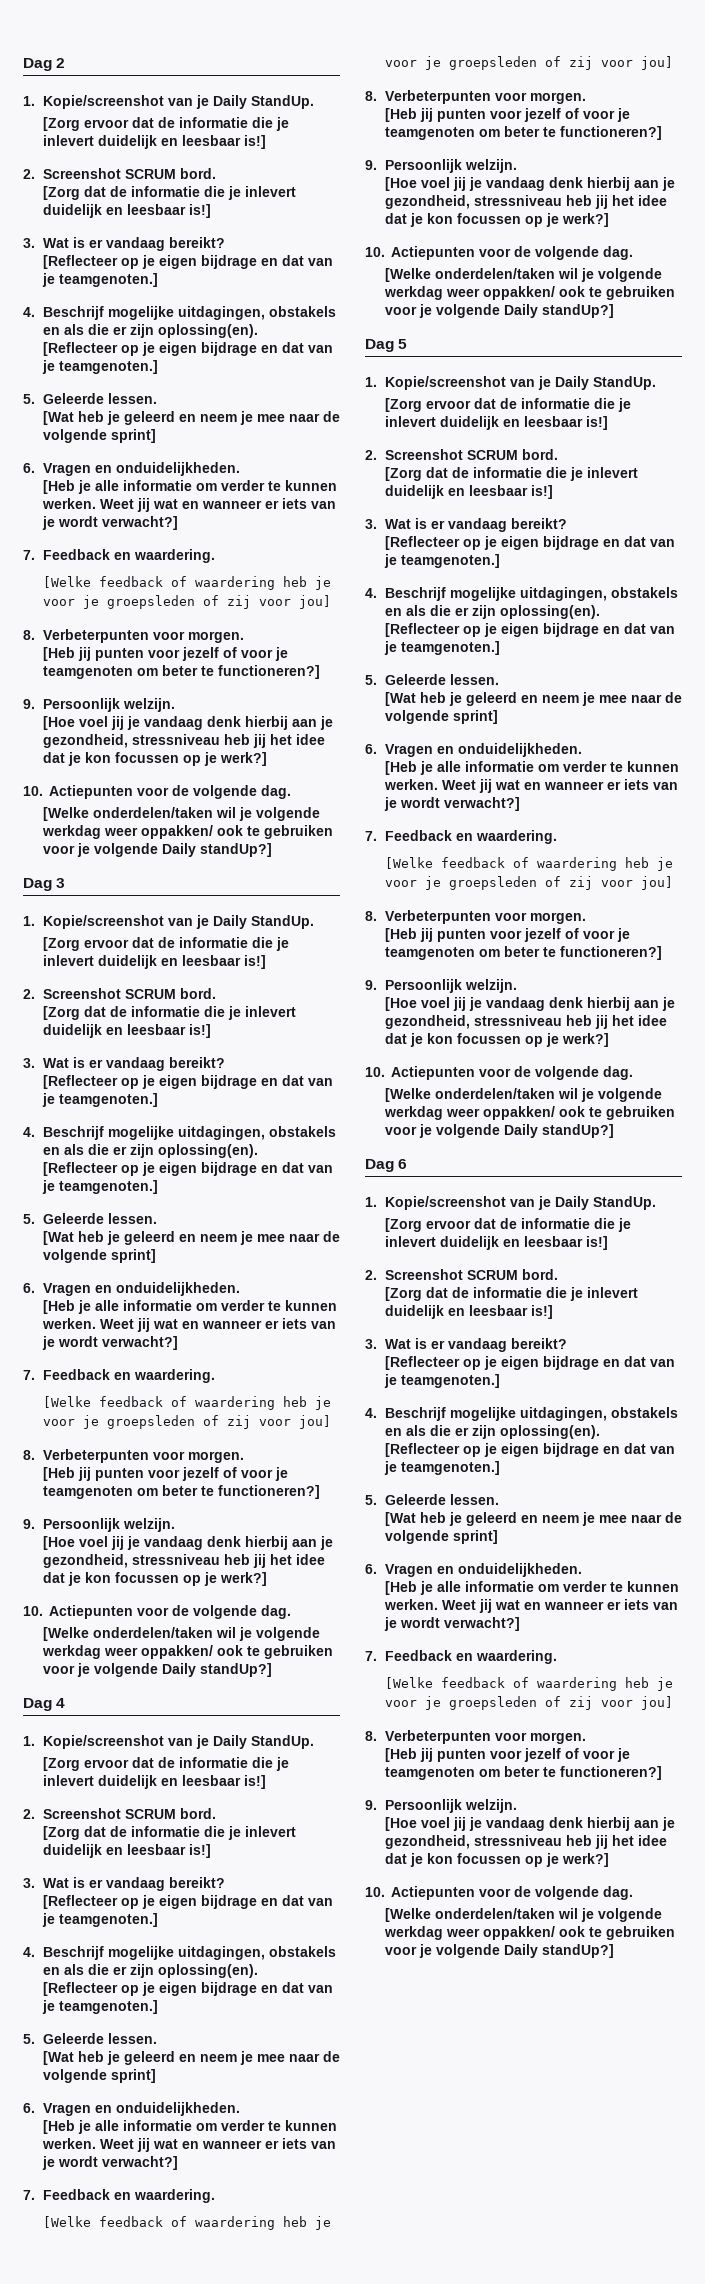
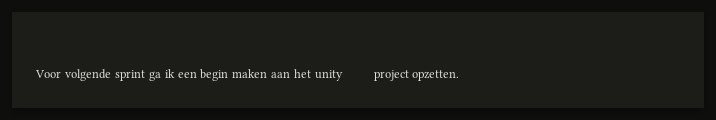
[23,58,66,71] [23,95,314,109] [42,117,289,131] [42,135,266,149] [23,168,216,179] [42,186,296,200] [42,204,211,218] [23,237,225,251] [42,255,333,269] [41,273,158,287] [23,306,336,320] [42,324,258,338] [42,342,333,356] [41,360,158,374] [23,393,157,404] [42,411,340,425] [42,429,156,443] [23,462,240,476] [42,480,337,494] [41,498,336,512] [41,516,178,530] [23,549,215,563] [42,576,331,590] [42,595,331,609] [23,629,244,643] [42,647,288,661] [42,665,320,679] [23,698,175,712] [42,716,333,730] [42,734,325,748] [42,752,267,766] [23,785,292,799] [42,807,320,821] [41,825,333,839] [42,843,272,857] [23,878,66,891] [23,915,314,929] [42,937,289,951] [42,955,266,969] [23,988,216,999] [42,1006,296,1020] [42,1024,211,1038] [23,1057,225,1071] [42,1075,333,1089] [41,1093,158,1107] [23,1126,336,1140] [42,1144,258,1158] [42,1162,333,1176] [41,1180,158,1194] [23,1213,157,1224] [42,1231,340,1245] [42,1249,156,1263] [23,1282,240,1296] [42,1300,337,1314] [41,1318,336,1332] [41,1336,178,1350] [23,1369,215,1383] [42,1396,331,1410] [42,1415,331,1429] [23,1449,244,1463] [42,1467,288,1481] [42,1485,320,1499] [23,1518,175,1532] [42,1536,333,1550] [42,1554,325,1568] [42,1572,267,1586] [23,1605,292,1619] [42,1627,320,1641] [41,1645,333,1659] [42,1663,272,1677] [23,1698,66,1711] [23,1735,314,1749] [42,1757,289,1771] [42,1775,266,1789] [23,1808,216,1819] [42,1826,296,1840] [42,1844,211,1858] [23,1877,225,1891] [42,1895,333,1909] [41,1913,158,1927] [23,1946,336,1960] [42,1964,258,1978] [42,1982,333,1996] [41,2000,158,2014] [23,2033,157,2044] [42,2051,340,2065] [42,2069,156,2083] [23,2102,240,2116] [42,2120,337,2134] [41,2138,336,2152] [41,2156,178,2170] [23,2189,215,2203] [42,2216,331,2230] [384,56,673,70] [365,90,586,104] [384,108,630,122] [384,126,662,140] [365,159,517,173] [384,177,675,191] [384,195,667,209] [384,213,609,227] [365,246,634,260] [384,268,662,282] [383,286,675,300] [384,304,614,318] [365,339,408,352] [365,376,656,390] [384,398,631,412] [384,416,608,430] [365,449,558,460] [384,467,638,481] [384,485,553,499] [365,518,567,532] [384,536,675,550] [383,554,500,568] [365,587,678,601] [384,605,600,619] [384,623,675,637] [383,641,500,655] [365,674,499,685] [384,692,682,706] [384,710,498,724] [365,743,582,757] [384,761,679,775] [383,779,678,793] [383,797,520,811] [365,830,557,844] [384,857,673,871] [384,876,673,890] [365,910,586,924] [384,928,630,942] [384,946,662,960] [365,979,517,993] [384,997,675,1011] [384,1015,667,1029] [384,1033,609,1047] [365,1066,634,1080] [384,1088,662,1102] [383,1106,675,1120] [384,1124,614,1138] [365,1159,408,1172] [365,1196,656,1210] [384,1218,631,1232] [384,1236,608,1250] [365,1269,558,1280] [384,1287,638,1301] [384,1305,553,1319] [365,1338,567,1352] [384,1356,675,1370] [383,1374,500,1388] [365,1407,678,1421] [384,1425,600,1439] [384,1443,675,1457] [383,1461,500,1475] [365,1494,499,1505] [384,1512,682,1526] [384,1530,498,1544] [365,1563,582,1577] [384,1581,679,1595] [383,1599,678,1613] [383,1617,520,1631] [365,1650,557,1664] [384,1677,673,1691] [384,1696,673,1710] [365,1730,586,1744] [384,1748,630,1762] [384,1766,662,1780] [365,1799,517,1813] [384,1817,675,1831] [384,1835,667,1849] [384,1853,609,1867] [365,1886,634,1900] [384,1908,662,1922] [383,1926,675,1940] [384,1944,614,1958] Dag 2 // 1. Kopie/screenshot van je Daily StandUp. // [Zorg ervoor dat de informatie die je inlevert duidelijk en leesbaar is!] // 2. Screenshot SCRUM bord. // [Zorg dat de informatie die je inlevert duidelijk en leesbaar is!] // 3. Wat is er vandaag bereikt? // [Reflecteer op je eigen bijdrage en dat van je teamgenoten.] // 4. Beschrijf mogelijke uitdagingen, obstakels en als die er zijn oplossing(en). // [Reflecteer op je eigen bijdrage en dat van je teamgenoten.] // 5. Geleerde lessen. // [Wat heb je geleerd en neem je mee naar de volgende sprint] // 6. Vragen en onduidelijkheden. // [Heb je alle informatie om verder te kunnen werken. Weet jij wat en wanneer er iets van je wordt verwacht?] // 7. Feedback en waardering. // [Welke feedback of waardering heb je voor je groepsleden of zij voor jou] // 8. Verbeterpunten voor morgen. // [Heb jij punten voor jezelf of voor je teamgenoten om beter te functioneren?] // 9. Persoonlijk welzijn. // [Hoe voel jij je vandaag denk hierbij aan je gezondheid, stressniveau heb jij het idee dat je kon focussen op je werk?] // 10. Actiepunten voor de volgende dag. // [Welke onderdelen/taken wil je volgende werkdag weer oppakken/ ook te gebruiken voor je volgende Daily standUp?] // Dag 3 // 1. Kopie/screenshot van je Daily StandUp. // [Zorg ervoor dat de informatie die je inlevert duidelijk en leesbaar is!] // 2. Screenshot SCRUM bord. // [Zorg dat de informatie die je inlevert duidelijk en leesbaar is!] // 3. Wat is er vandaag bereikt? // [Reflecteer op je eigen bijdrage en dat van je teamgenoten.] // 4. Beschrijf mogelijke uitdagingen, obstakels en als die er zijn oplossing(en). // [Reflecteer op je eigen bijdrage en dat van je teamgenoten.] // 5. Geleerde lessen. // [Wat heb je geleerd en neem je mee naar de volgende sprint] // 6. Vragen en onduidelijkheden. // [Heb je alle informatie om verder te kunnen werken. Weet jij wat en wanneer er iets van je wordt verwacht?] // 7. Feedback en waardering. // [Welke feedback of waardering heb je voor je groepsleden of zij voor jou] // 8. Verbeterpunten voor morgen. // [Heb jij punten voor jezelf of voor je teamgenoten om beter te functioneren?] // 9. Persoonlijk welzijn. // [Hoe voel jij je vandaag denk hierbij aan je gezondheid, stressniveau heb jij het idee dat je kon focussen op je werk?] // 10. Actiepunten voor de volgende dag. // [Welke onderdelen/taken wil je volgende werkdag weer oppakken/ ook te gebruiken voor je volgende Daily standUp?] // Dag 4 // 1. Kopie/screenshot van je Daily StandUp. // [Zorg ervoor dat de informatie die je inlevert duidelijk en leesbaar is!] // 2. Screenshot SCRUM bord. // [Zorg dat de informatie die je inlevert duidelijk en leesbaar is!] // 3. Wat is er vandaag bereikt? // [Reflecteer op je eigen bijdrage en dat van je teamgenoten.] // 4. Beschrijf mogelijke uitdagingen, obstakels en als die er zijn oplossing(en). // [Reflecteer op je eigen bijdrage en dat van je teamgenoten.] // 5. Geleerde lessen. // [Wat heb je geleerd en neem je mee naar de volgende sprint] // 6. Vragen en onduidelijkheden. // [Heb je alle informatie om verder te kunnen werken. Weet jij wat en wanneer er iets van je wordt verwacht?] // 7. Feedback en waardering. // [Welke feedback of waardering heb je voor je groepsleden of zij voor jou] // 8. Verbeterpunten voor morgen. // [Heb jij punten voor jezelf of voor je teamgenoten om beter te functioneren?] // 9. Persoonlijk welzijn. // [Hoe voel jij je vandaag denk hierbij aan je gezondheid, stressniveau heb jij het idee dat je kon focussen op je werk?] // 10. Actiepunten voor de volgende dag. // [Welke onderdelen/taken wil je volgende werkdag weer oppakken/ ook te gebruiken voor je volgende Daily standUp?] // Dag 5 // 1. Kopie/screenshot van je Daily StandUp. // [Zorg ervoor dat de informatie die je inlevert duidelijk en leesbaar is!] // 2. Screenshot SCRUM bord. // [Zorg dat de informatie die je inlevert duidelijk en leesbaar is!] // 3. Wat is er vandaag bereikt? // [Reflecteer op je eigen bijdrage en dat van je teamgenoten.] // 4. Beschrijf mogelijke uitdagingen, obstakels en als die er zijn oplossing(en). // [Reflecteer op je eigen bijdrage en dat van je teamgenoten.] // 5. Geleerde lessen. // [Wat heb je geleerd en neem je mee naar de volgende sprint] // 6. Vragen en onduidelijkheden. // [Heb je alle informatie om verder te kunnen werken. Weet jij wat en wanneer er iets van je wordt verwacht?] // 7. Feedback en waardering. // [Welke feedback of waardering heb je voor je groepsleden of zij voor jou] // 8. Verbeterpunten voor morgen. // [Heb jij punten voor jezelf of voor je teamgenoten om beter te functioneren?] // 9. Persoonlijk welzijn. // [Hoe voel jij je vandaag denk hierbij aan je gezondheid, stressniveau heb jij het idee dat je kon focussen op je werk?] // 10. Actiepunten voor de volgende dag. // [Welke onderdelen/taken wil je volgende werkdag weer oppakken/ ook te gebruiken voor je volgende Daily standUp?] // Dag 6 // 1. Kopie/screenshot van je Daily StandUp. // [Zorg ervoor dat de informatie die je inlevert duidelijk en leesbaar is!] // 2. Screenshot SCRUM bord. // [Zorg dat de informatie die je inlevert duidelijk en leesbaar is!] // 3. Wat is er vandaag bereikt? // [Reflecteer op je eigen bijdrage en dat van je teamgenoten.] // 4. Beschrijf mogelijke uitdagingen, obstakels en als die er zijn oplossing(en). // [Reflecteer op je eigen bijdrage en dat van je teamgenoten.] // 5. Geleerde lessen. // [Wat heb je geleerd en neem je mee naar de volgende sprint] // 6. Vragen en onduidelijkheden. // [Heb je alle informatie om verder te kunnen werken. Weet jij wat en wanneer er iets van je wordt verwacht?] // 7. Feedback en waardering. // [Welke feedback of waardering heb je voor je groepsleden of zij voor jou] // 8. Verbeterpunten voor morgen. // [Heb jij punten voor jezelf of voor je teamgenoten om beter te functioneren?] // 9. Persoonlijk welzijn. // [Hoe voel jij je vandaag denk hierbij aan je gezondheid, stressniveau heb jij het idee dat je kon focussen op je werk?] // 10. Actiepunten voor de volgende dag. // [Welke onderdelen/taken wil je volgende werkdag weer oppakken/ ook te gebruiken voor je volgende Daily standUp?] -> [35,69,460,81] Voor volgende sprint ga ik een begin maken aan het unity project opzetten.

